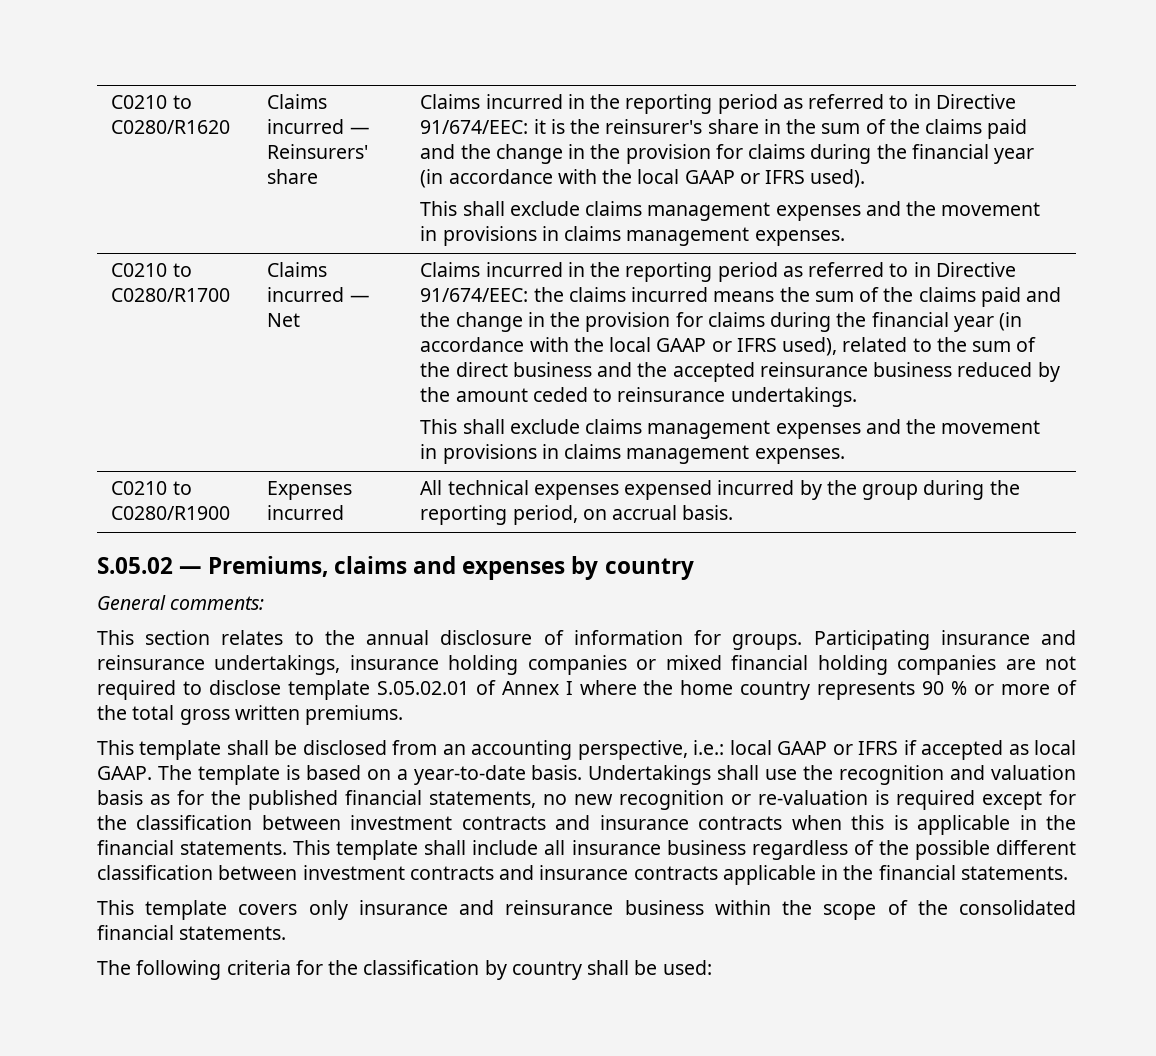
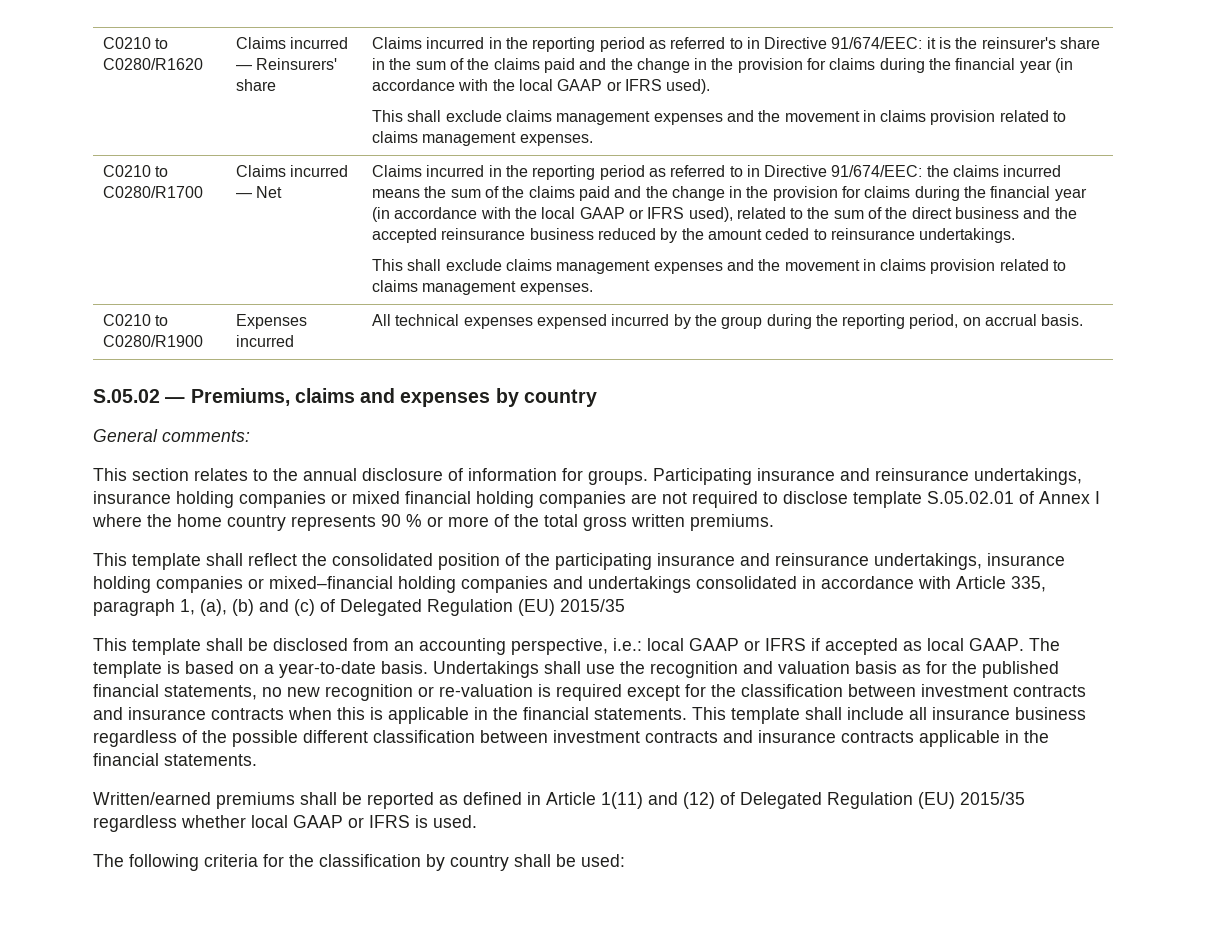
[442,226,559,246] provisions in -> [880,110,1067,125] claims provision related to
[442,444,559,464] provisions in -> [880,259,1067,274] claims provision related to
(404, 715) none -> [93,553,1065,570] [93,576,1046,593] [93,599,625,616] // This template shall reflect the consolidated position of the participating insurance and reinsurance undertakings, insurance holding companies or mixed–financial holding companies and undertakings consolidated in accordance with Article 335, paragraph 1, (a), (b) and (c) of Delegated Regulation (EU) 2015/35
[97,900,1077,920] [97,925,287,940] This template covers only insurance and reinsurance business within the scope of the consolidated financial statements. -> [93,792,1025,809] [93,815,477,832] Written/earned premiums shall be reported as defined in Article 1(11) and (12) of Delegated Regulation (EU) 2015/35 regardless whether local GAAP or IFRS is used.

